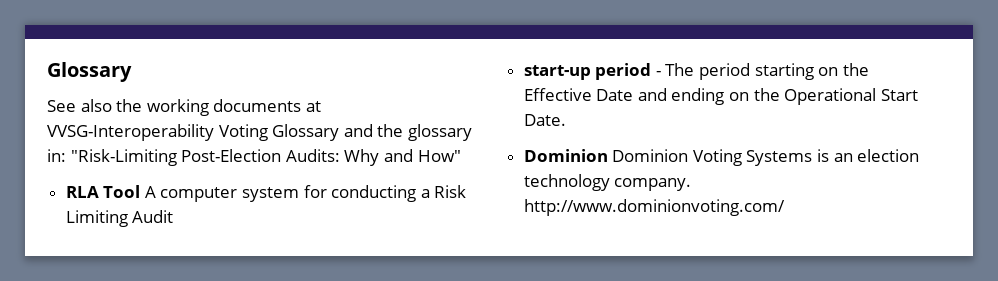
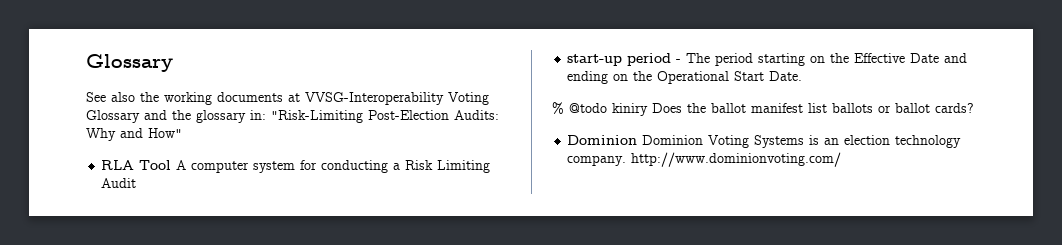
(566, 120) none -> [552,102,974,116] // % @todo kiniry Does the ballot manifest list ballots or ballot cards?

